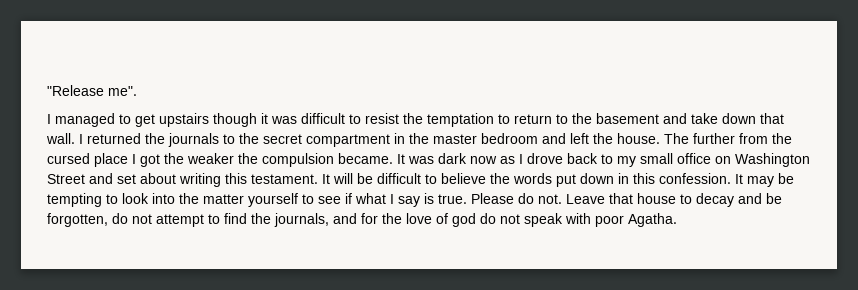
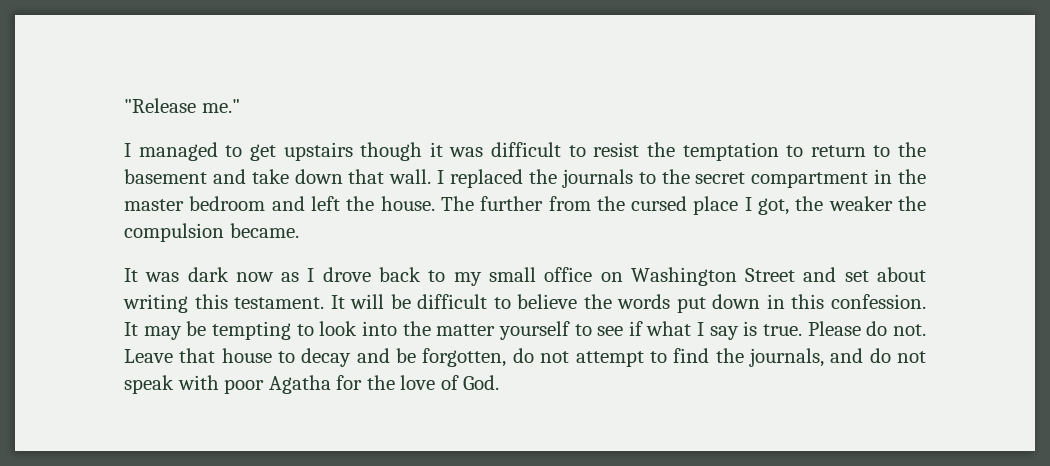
[108,86,137,96] me". -> [201,99,240,113] me."
[87,133,141,144] returned -> [450,169,524,188] replaced
[140,154,160,167] got -> [758,198,790,215] got,
(393, 158) none -> (299, 230) //
[361,213,476,227] for the love of god -> (864, 355) none
[628,213,677,227] Agatha. -> [268,375,500,394] Agatha for the love of God.

